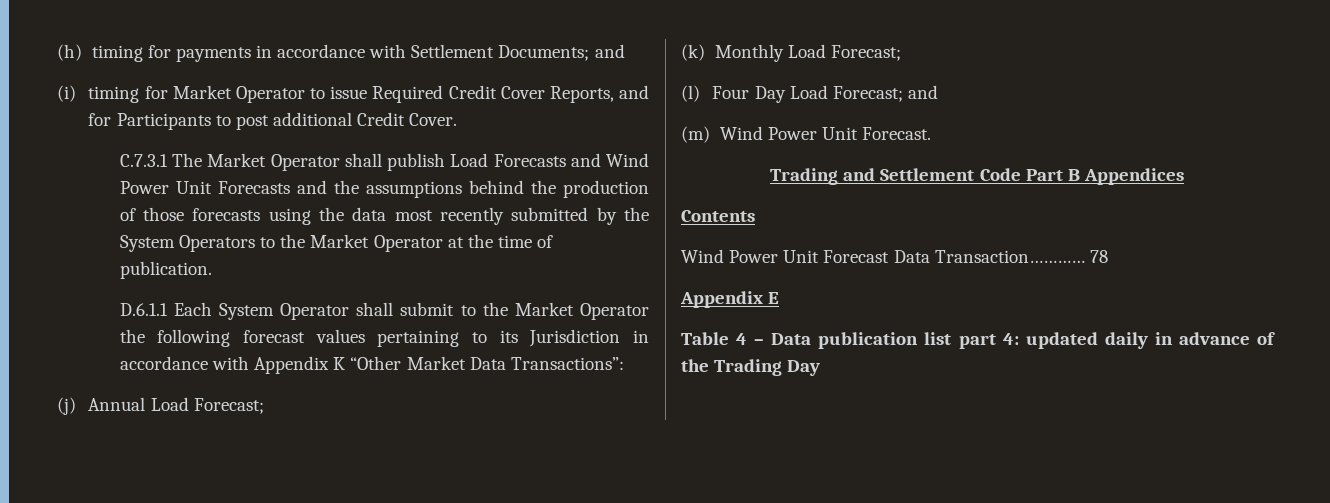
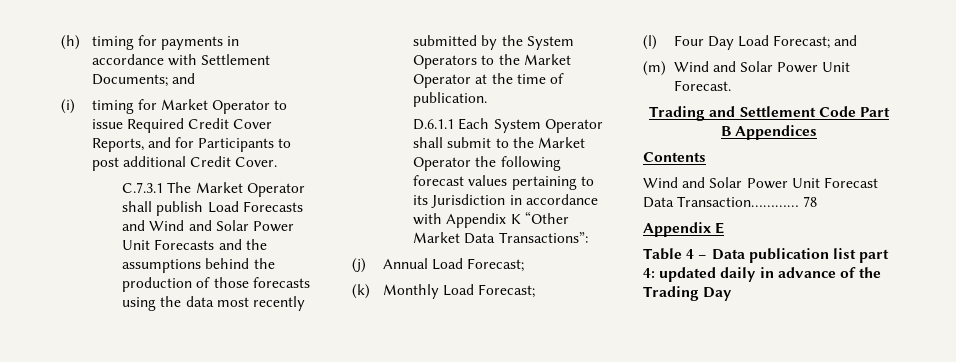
(649, 160) none -> [188,220,249,231] and Solar
(763, 133) none -> [712,61,774,72] and Solar
(724, 256) none -> [682,177,743,188] and Solar

